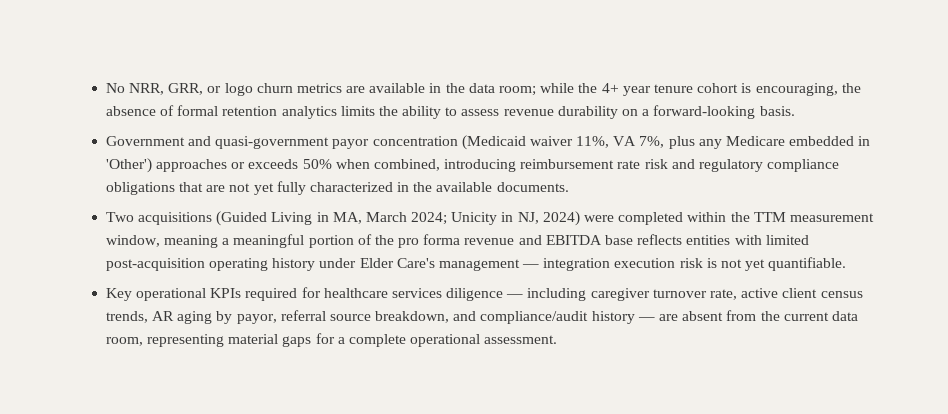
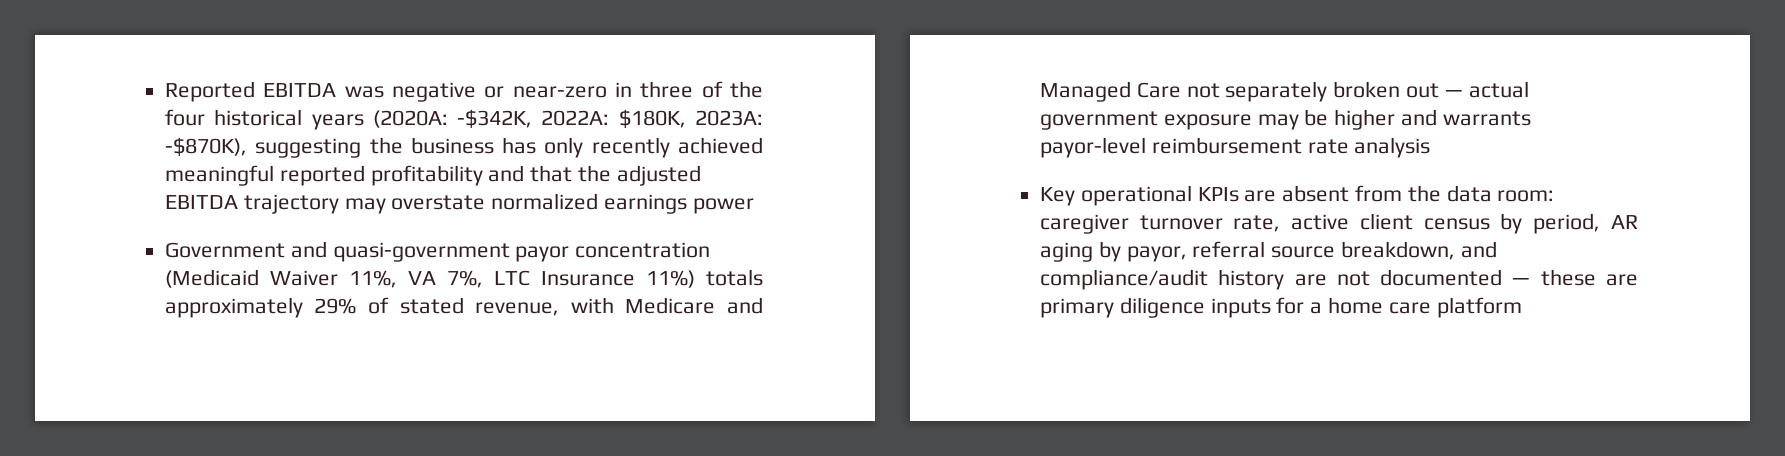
[105,83,861,96] [105,105,795,119] No NRR, GRR, or logo churn metrics are available in the data room; while the 4+ year tenure cohort is encouraging, the absence of formal retention analytics limits the ability to assess revenue durability on a forward-looking basis. -> [164,81,764,102] [164,109,763,130] [164,137,763,158] [164,165,701,186] [164,193,754,214] Reported EBITDA was negative or near-zero in three of the four historical years (2020A: -$342K, 2022A: $180K, 2023A: -$870K), suggesting the business has only recently achieved meaningful reported profitability and that the adjusted EBITDA trajectory may overstate normalized earnings power
[529,136,573,146] waiver -> [269,270,338,286] Waiver
[668,136,871,149] [105,158,840,173] [105,181,569,195] [105,211,874,226] [105,234,809,248] [105,257,847,271] [105,287,587,301] plus any Medicare embedded in 'Other') approaches or exceeds 50% when combined, introducing reimbursement rate risk and regulatory compliance obligations that are not yet fully characterized in the available documents. // Two acquisitions (Guided Living in MA, March 2024; Unicity in NJ, 2024) were completed within the TTM measurement window, meaning a meaningful portion of the pro forma revenue and EBITDA base reflects entities with limited post-acquisition operating history under Elder Care's management — integration execution risk is not yet quantifiable. // Key operational KPIs required for healthcare services diligence — including -> [493,269,763,288] [164,297,763,318] [1039,81,1529,102] [1039,109,1531,130] [1039,137,1431,158] [1039,185,1555,206] LTC Insurance 11%) totals approximately 29% of stated revenue, with Medicare and Managed Care not separately broken out — actual government exposure may be higher and warrants payor-level reimbursement rate analysis // Key operational KPIs are absent from the data room:
[105,311,148,323] trends, -> [1500,213,1601,234] by period,
[637,310,858,321] [105,333,558,347] — are absent from the current data room, representing material gaps for a complete operational assessment. -> [1294,269,1638,286] [1039,297,1522,318] are not documented — these are primary diligence inputs for a home care platform

